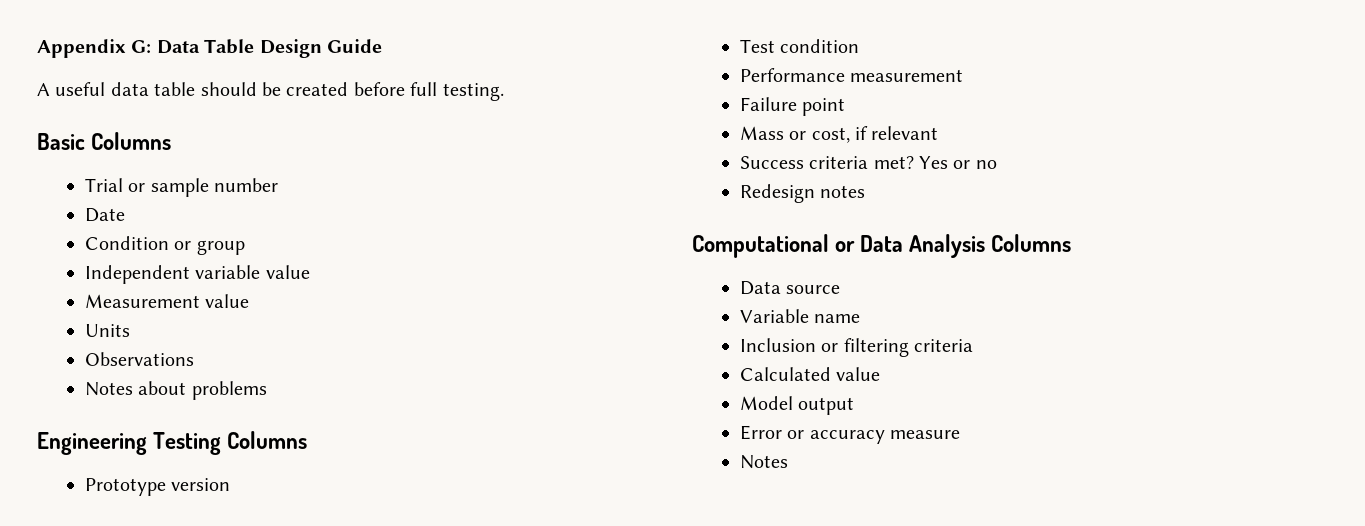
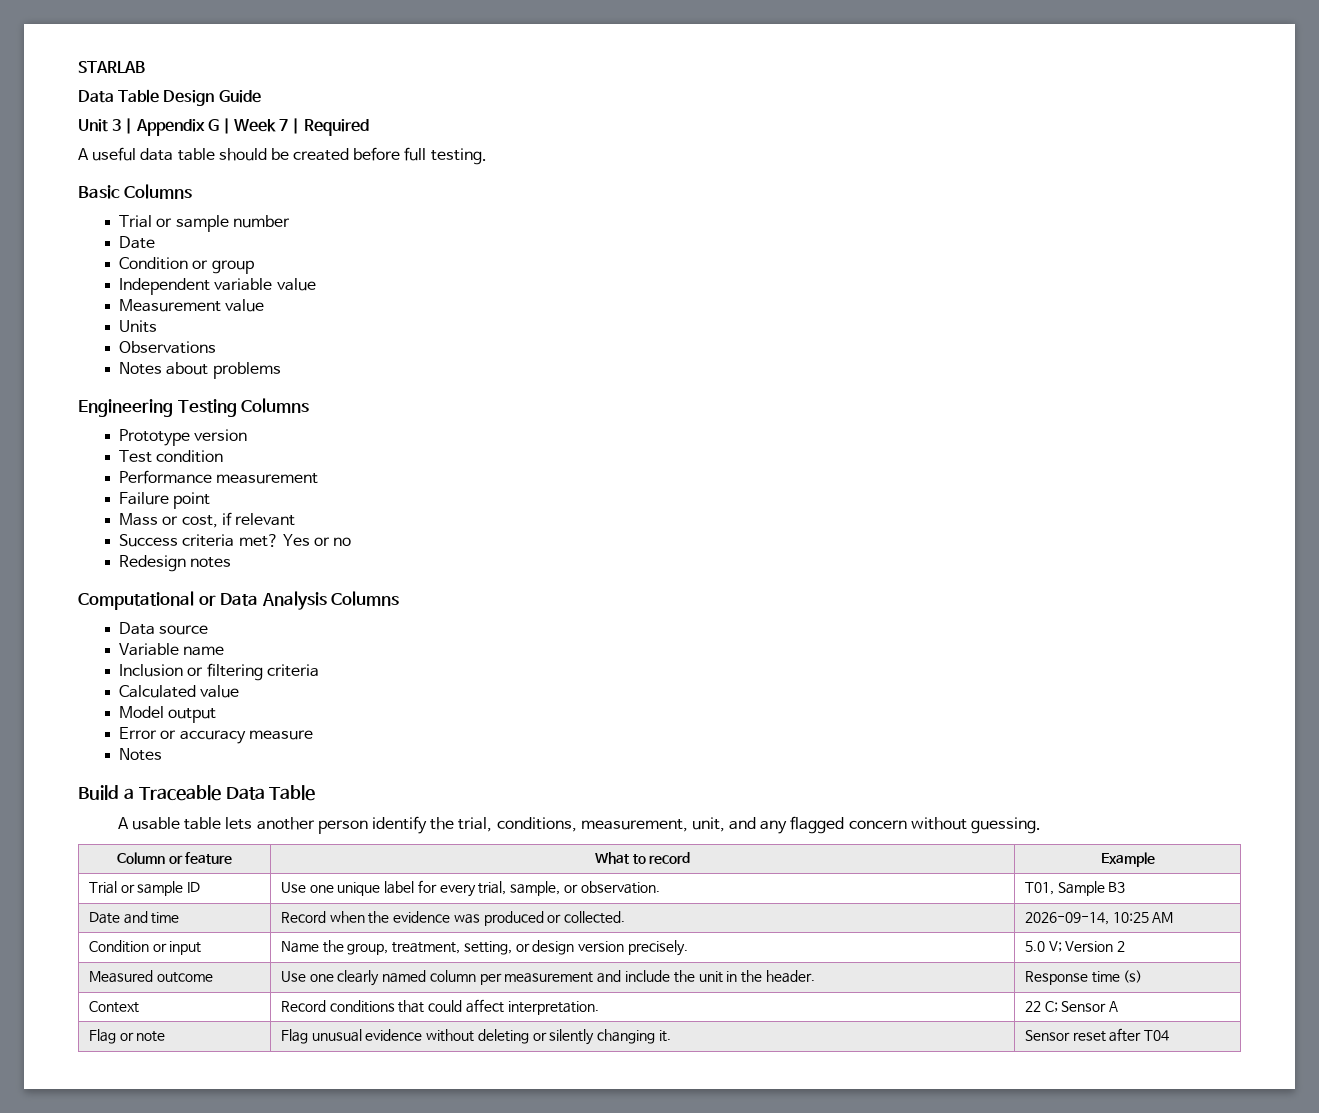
[37,39,152,58] Appendix G: -> [78,61,145,73] STARLAB //
(382, 46) none -> [78,118,369,136] // Unit 3 | Appendix G | Week 7 | Required
(788, 462) none -> [78,785,316,801] [117,816,1042,834] [116,852,233,864] [594,852,691,864] [1100,852,1155,867] [88,881,201,896] [280,880,660,897] [1024,881,1126,896] [88,911,180,924] [280,911,626,926] [1024,912,1174,925] [88,940,202,955] [280,940,688,956] [1024,941,1126,952] [88,970,213,983] [280,970,815,986] [1024,970,1143,985] [88,1001,139,1013] [280,999,599,1015] [1024,1001,1119,1012] [88,1029,166,1044] [280,1029,671,1045] [1024,1028,1170,1042] // Build a Traceable Data Table // A usable table lets another person identify the trial, conditions, measurement, unit, and any flagged concern without guessing. // Column or feature | What to record | Example // Trial or sample ID | Use one unique label for every trial, sample, or observation. | T01, Sample B3 // Date and time | Record when the evidence was produced or collected. | 2026-09-14, 10:25 AM // Condition or input | Name the group, treatment, setting, or design version precisely. | 5.0 V; Version 2 // Measured outcome | Use one clearly named column per measurement and include the unit in the header. | Response time (s) // Context | Record conditions that could affect interpretation. | 22 C; Sensor A // Flag or note | Flag unusual evidence without deleting or silently changing it. | Sensor reset after T04

